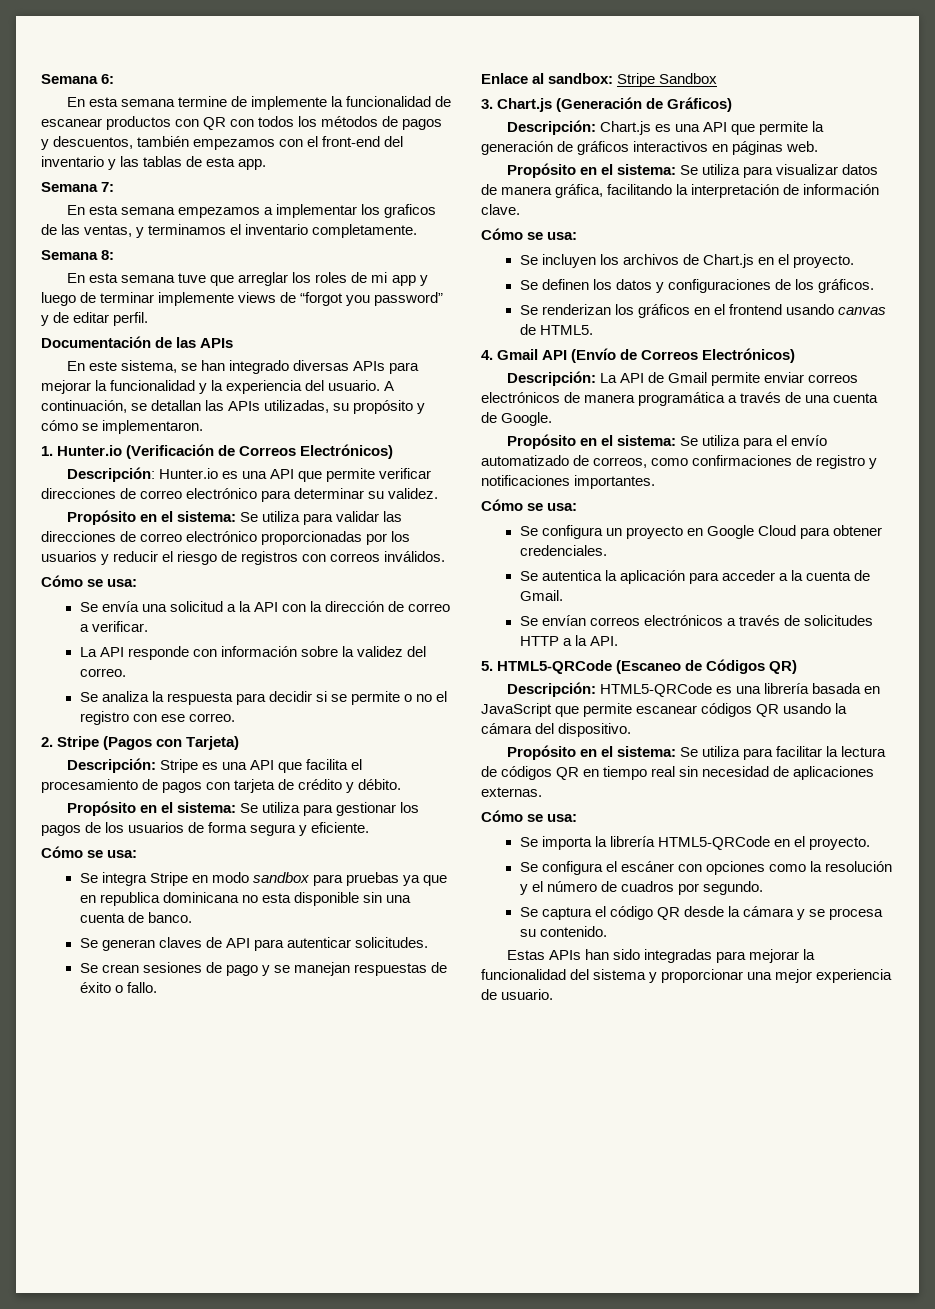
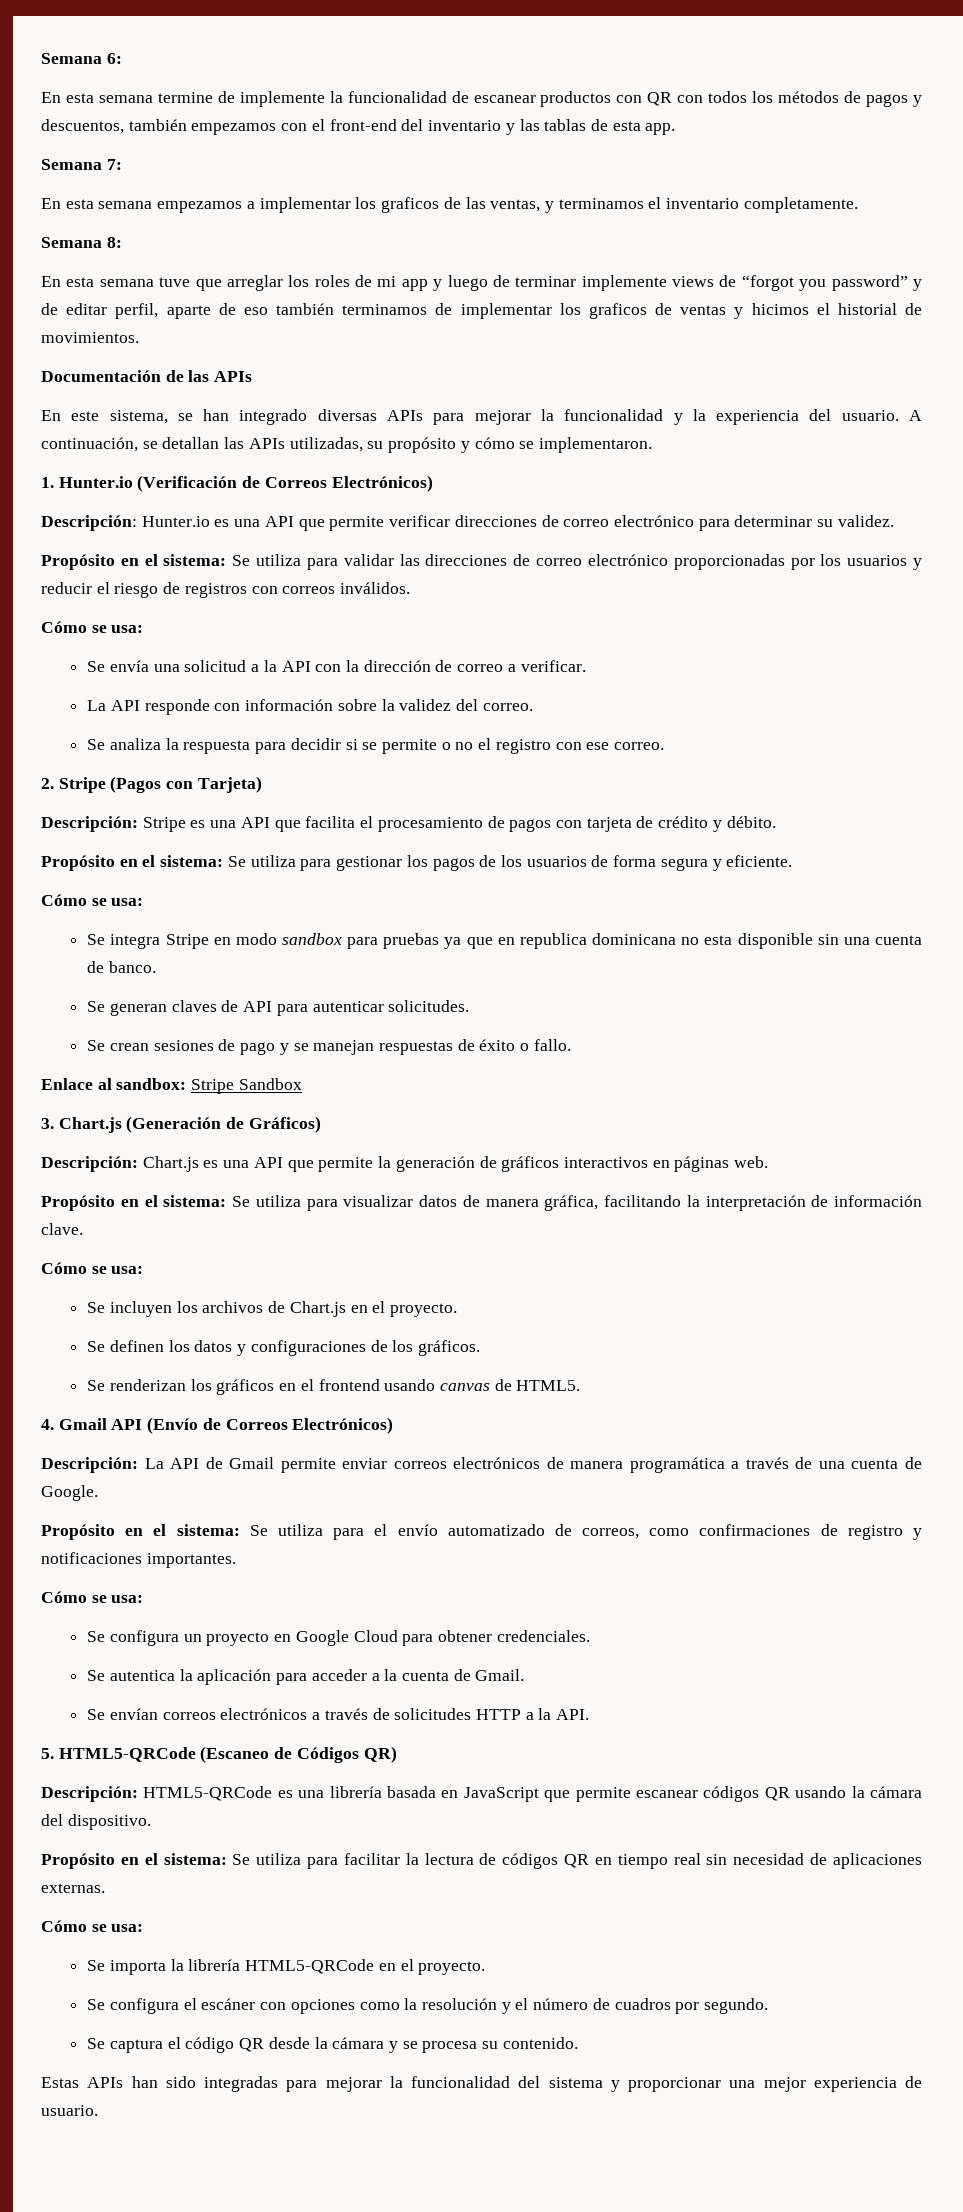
[113,312,149,326] perfil. -> [115,303,922,319] [41,332,139,343] perfil, aparte de eso también terminamos de implementar los graficos de ventas y hicimos el historial de movimientos.

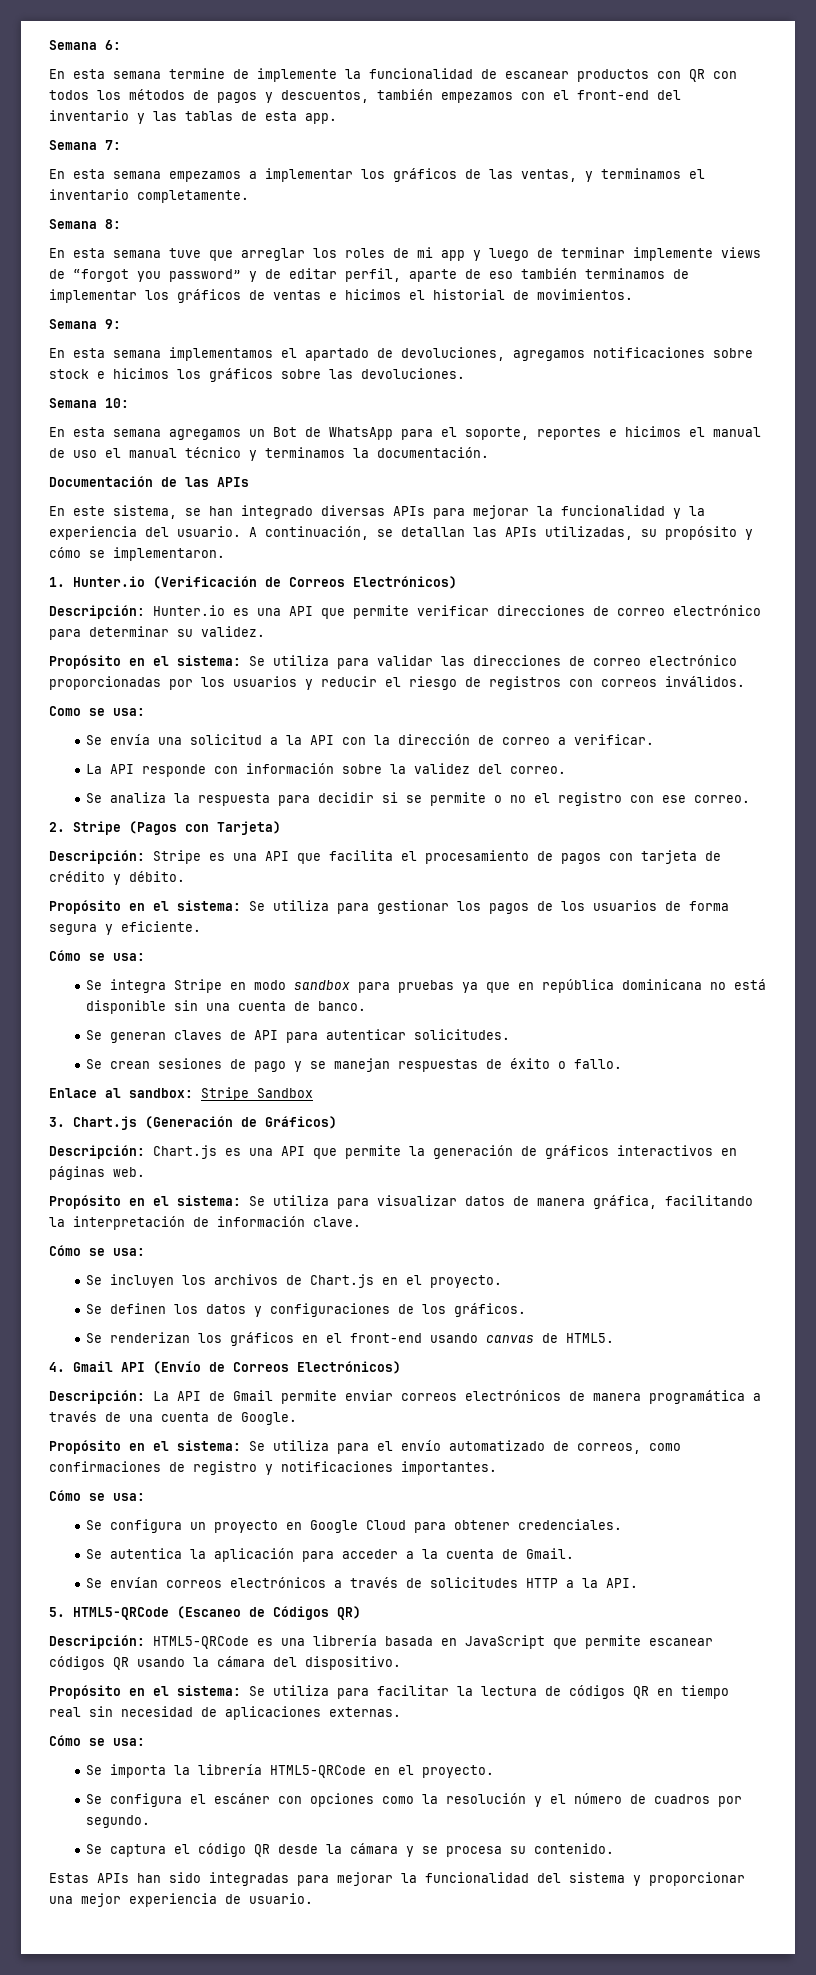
[381,197,440,213] graficos -> [393,168,457,182] gráficos
[588,303,647,319] graficos -> [177,289,241,303] gráficos
[734,307,744,319] y -> [329,292,337,300] e
(139, 337) none -> [49,319,121,329] [49,347,753,361] [49,368,465,382] [49,398,129,408] [49,426,761,440] [49,447,489,461] // Semana 9: // En esta semana implementamos el apartado de devoluciones, agregamos notificaciones sobre stock e hicimos los gráficos sobre las devoluciones. // Semana 10: // En esta semana agregamos un Bot de WhatsApp para el soporte, reportes e hicimos el manual de uso el manual técnico y terminamos la documentación.
[41,621,87,633] Cómo -> [49,706,81,716] Como
[519,933,587,949] republica -> [541,979,614,993] república
[704,935,733,945] esta -> [733,979,766,990] está
[318,1379,380,1391] frontend -> [349,1333,422,1343] front-end

